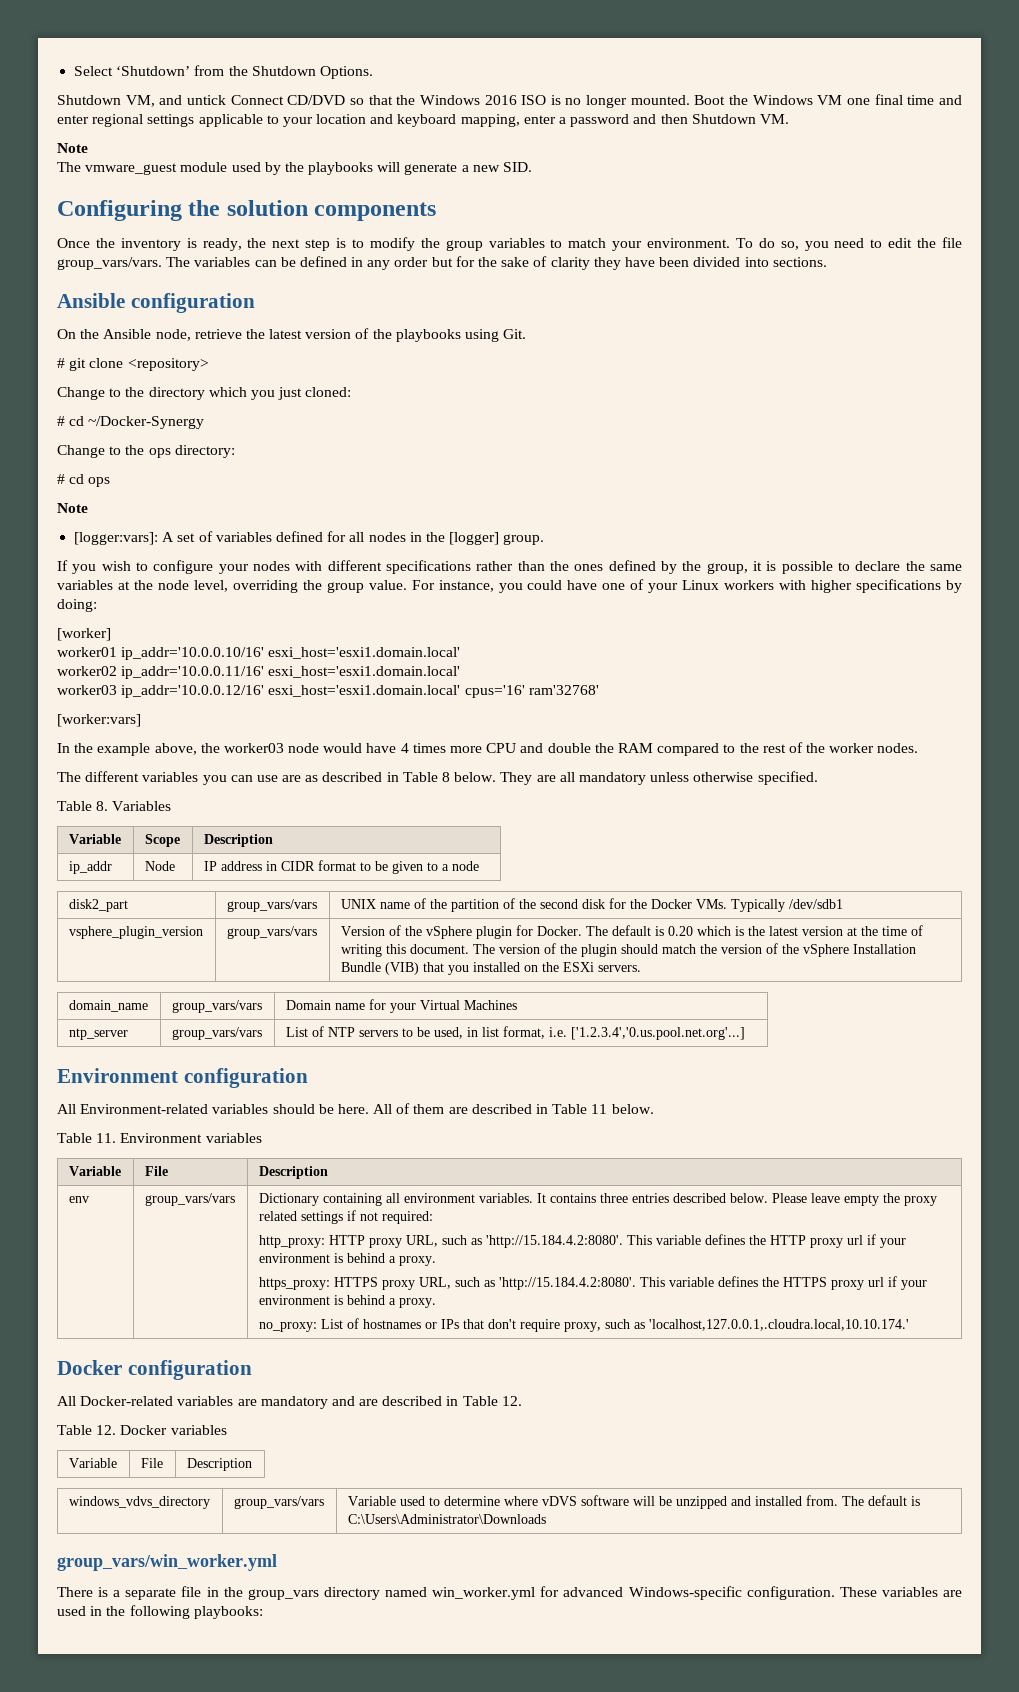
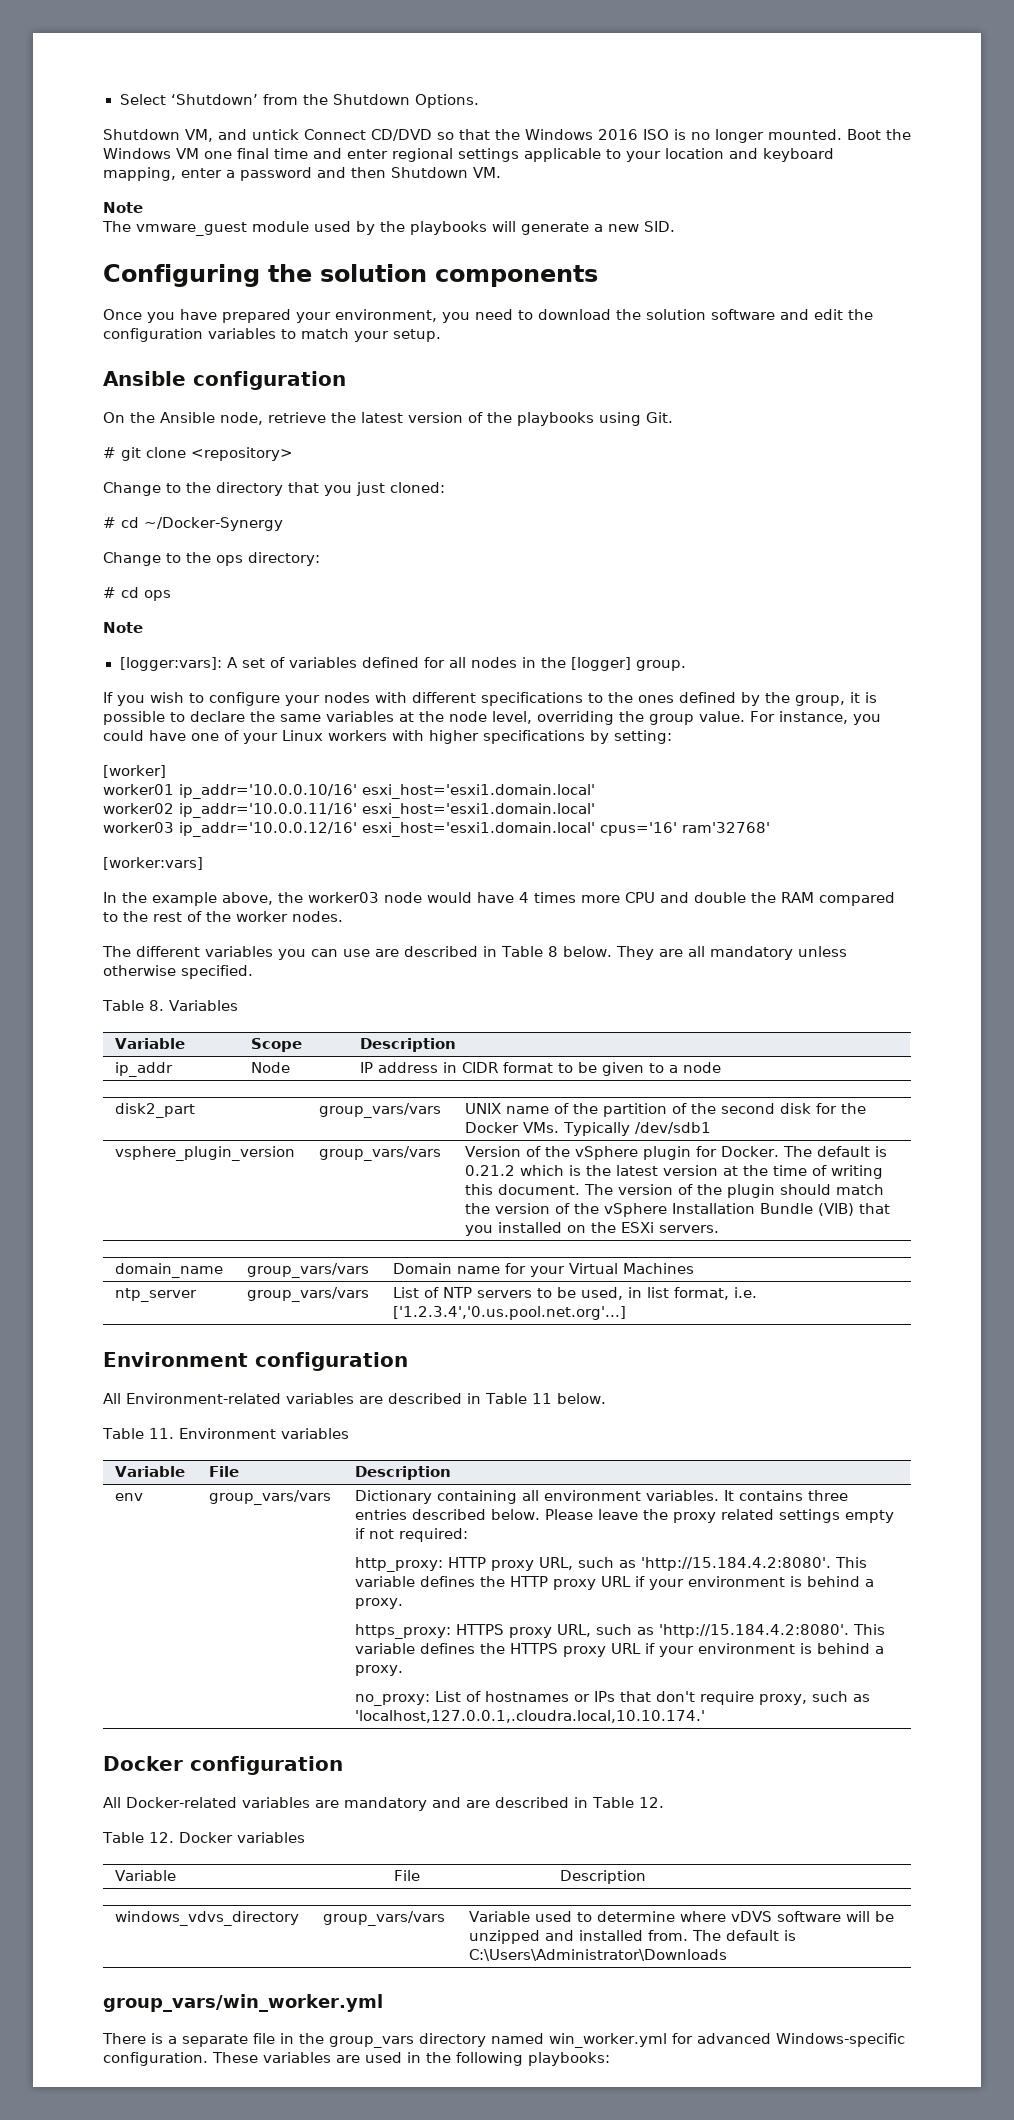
[95,237,962,251] [57,256,827,270] the inventory is ready, the next step is to modify the group variables to match your environment. To do so, you need to edit the file group_vars/vars. The variables can be defined in any order but for the sake of clarity they have been divided into sections. -> [147,309,873,323] [103,328,441,342] you have prepared your environment, you need to download the solution software and edit the configuration variables to match your setup.
[208,387,247,397] which -> [288,482,319,493] that
[476,561,545,571] rather than -> [588,693,603,703] to
[57,599,97,612] doing: -> [614,730,672,744] setting:
[305,775,319,782] as -> (399, 953) none
[667,926,693,936] 0.20 -> [464,1165,515,1176] 0.21.2
[272,1103,445,1114] should be here. All of them -> (354, 1398) none
[843,1194,879,1206] empty -> (638, 1514) none
(343, 1217) none -> [844,1510,894,1523] empty
[846,1235,863,1245] url -> [600,1576,631,1587] URL
[867,1277,884,1287] url -> [610,1643,641,1654] URL

